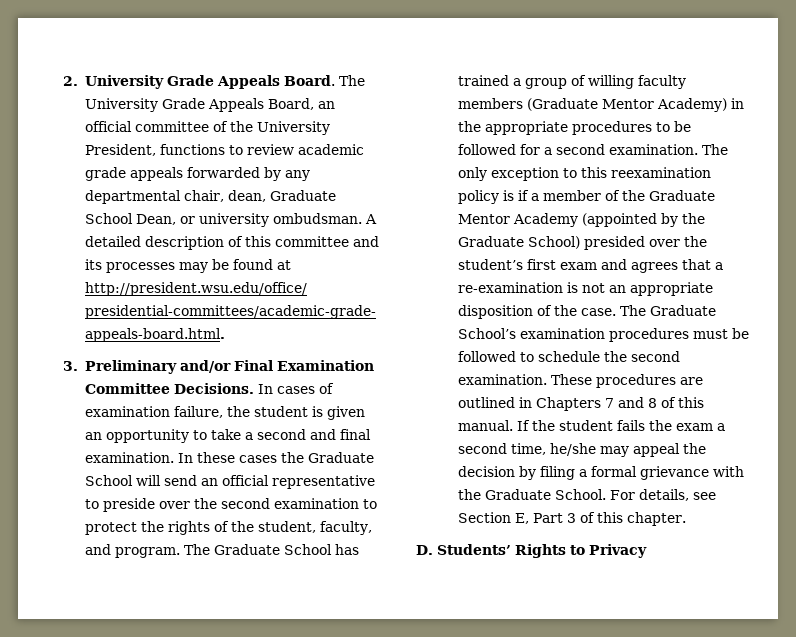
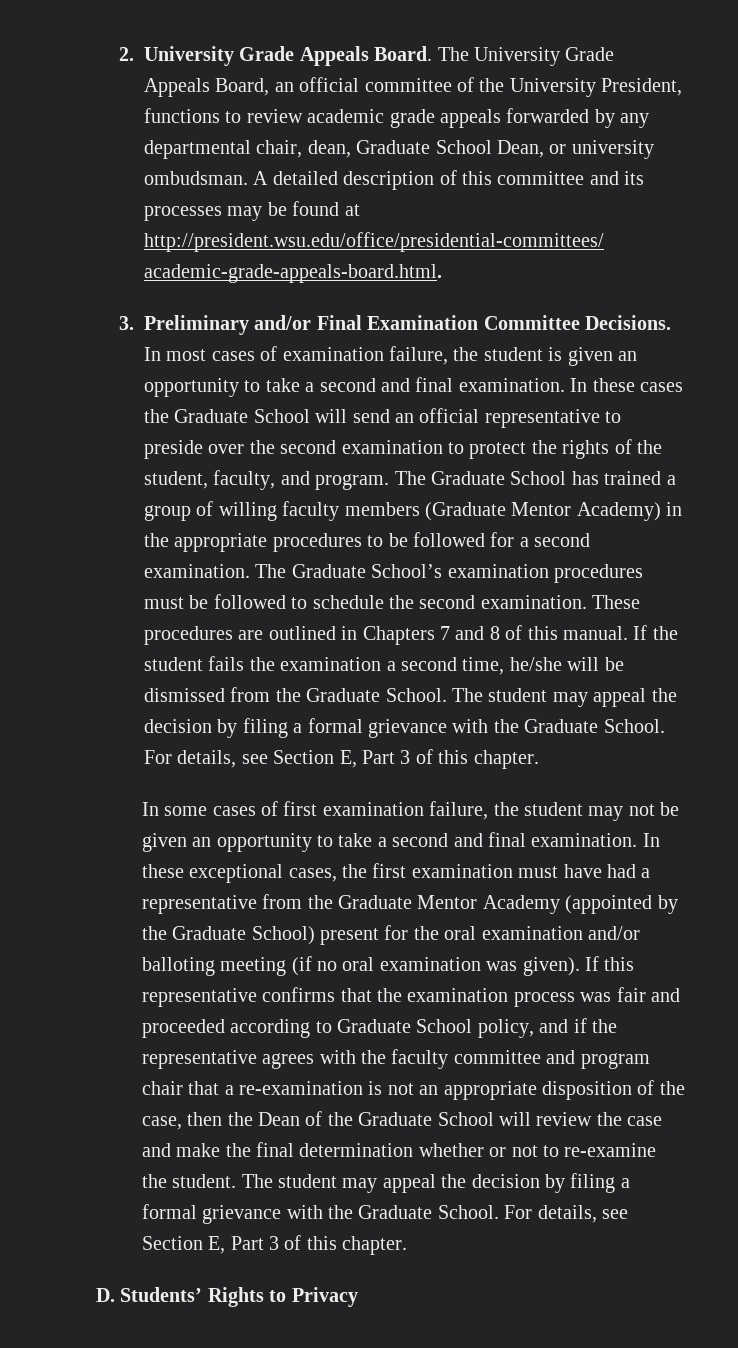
(274, 389) none -> [166,349,207,361] most
[458,167,712,181] [458,190,716,204] [458,213,706,227] [458,236,708,250] [458,259,724,273] [458,282,714,296] [458,305,647,319] only exception to this reexamination policy is if a member of the Graduate Mentor Academy (appointed by the Graduate School) presided over the student’s first exam and agrees that a re-examination is not an appropriate disposition of the case. The -> (287, 571) none
[676,423,714,431] exam -> [280,657,382,671] examination
(597, 449) none -> [567,657,624,671] [143,687,677,707] [143,718,665,738] [143,749,539,769] [141,801,680,821] [141,832,660,852] [141,863,651,883] [141,894,678,914] [141,925,641,945] [141,956,635,976] [141,987,681,1007] [141,1018,618,1038] [141,1049,650,1069] [141,1080,685,1100] [141,1111,663,1130] [141,1142,657,1157] [141,1174,338,1188] will be dismissed from the Graduate School. The student may appeal the decision by filing a formal grievance with the Graduate School. For details, see Section E, Part 3 of this chapter. // In some cases of first examination failure, the student may not be given an opportunity to take a second and final examination. In these exceptional cases, the first examination must have had a representative from the Graduate Mentor Academy (appointed by the Graduate School) present for the oral examination and/or balloting meeting (if no oral examination was given). If this representative confirms that the examination process was fair and proceeded according to Graduate School policy, and if the representative agrees with the faculty committee and program chair that a re-examination is not an appropriate disposition of the case, then the Dean of the Graduate School will review the case and make the final determination whether or not to re-examine the student. The student

